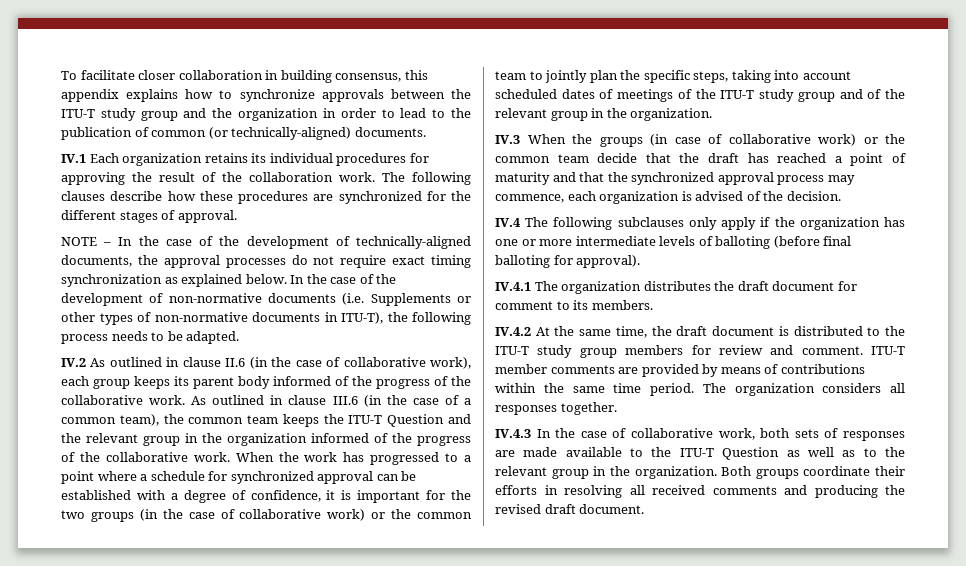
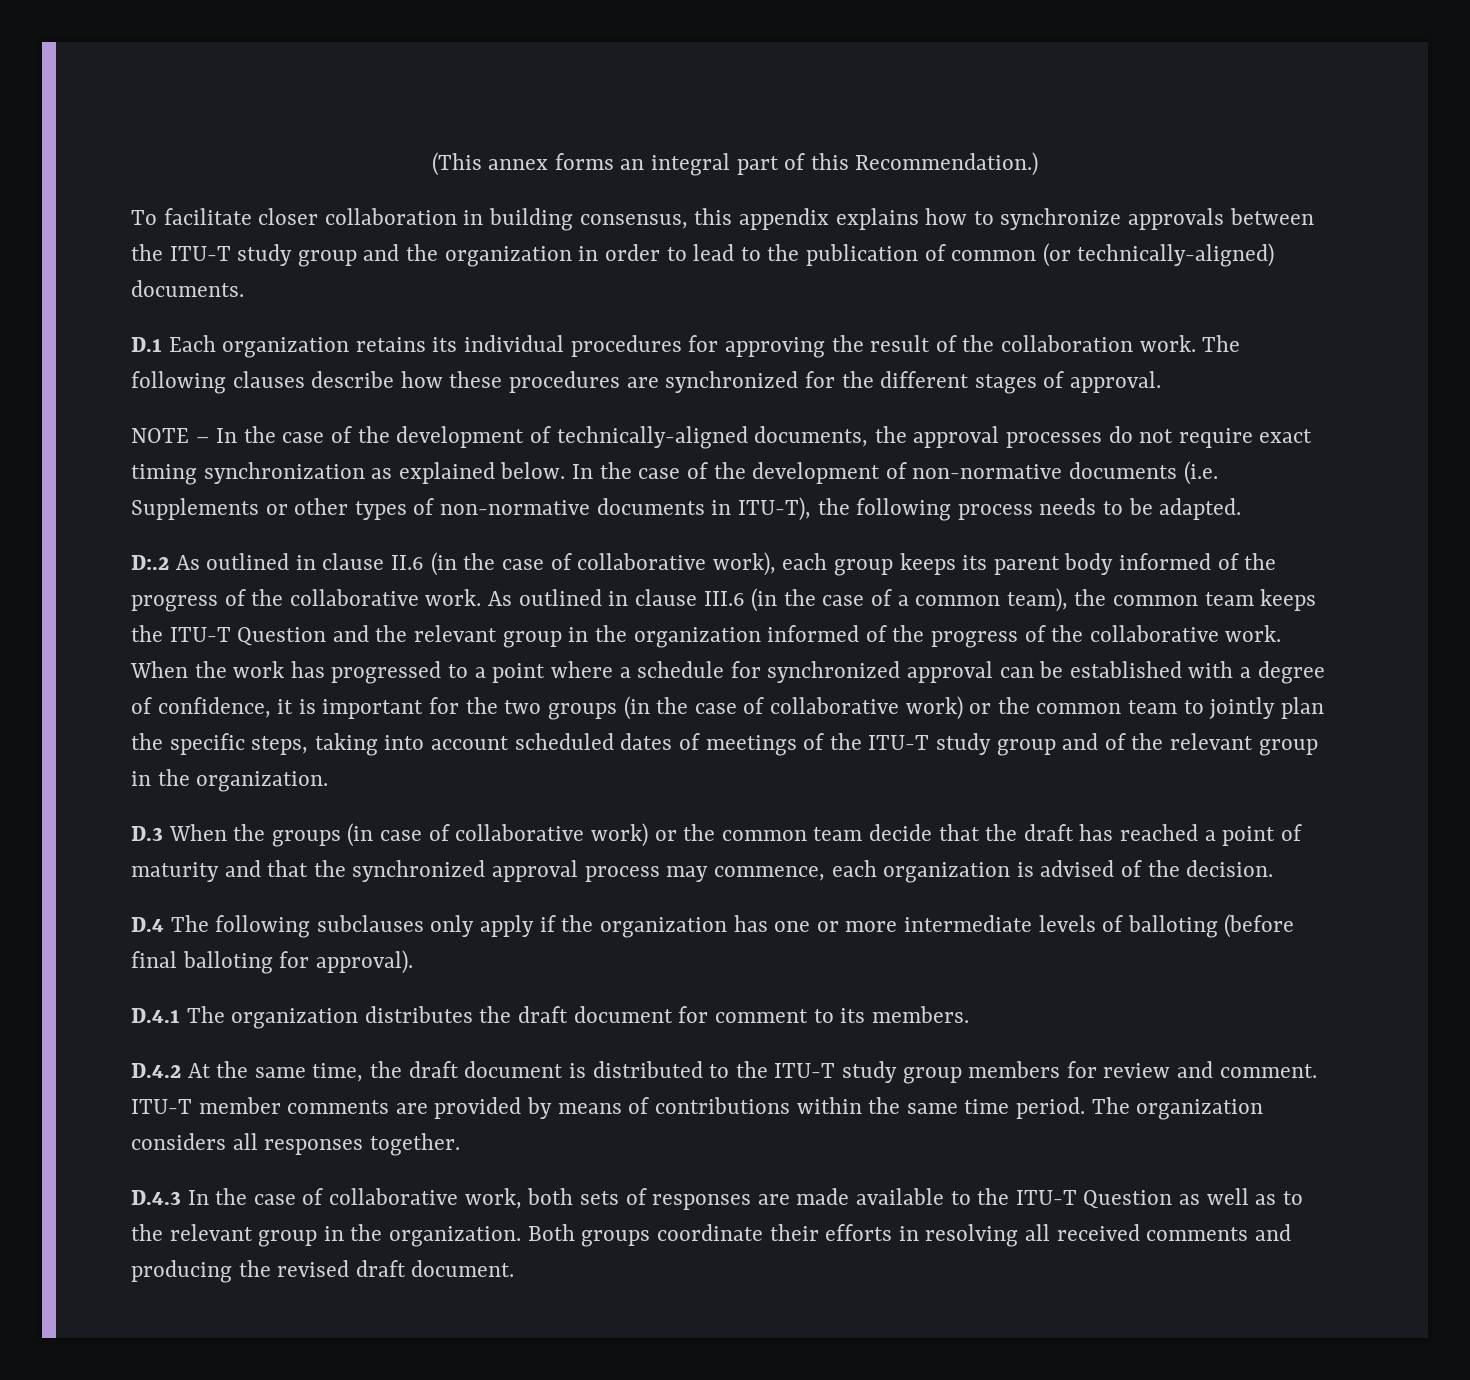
(61, 75) none -> [431,152,1039,176] (This annex forms an integral part of this Recommendation.) //
[61,154,86,163] IV.1 -> [131,337,162,352] D.1
[61,358,86,367] IV.2 -> [131,555,169,570] D:.2
[495,135,520,144] IV.3 -> [131,826,163,841] D.3
[495,218,521,227] IV.4 -> [131,917,164,932] D.4
[495,282,531,291] IV.4.1 -> [131,1008,180,1023] D.4.1
[495,327,531,336] IV.4.2 -> [131,1063,181,1078] D.4.2
[495,429,531,438] IV.4.3 -> [131,1190,181,1205] D.4.3

